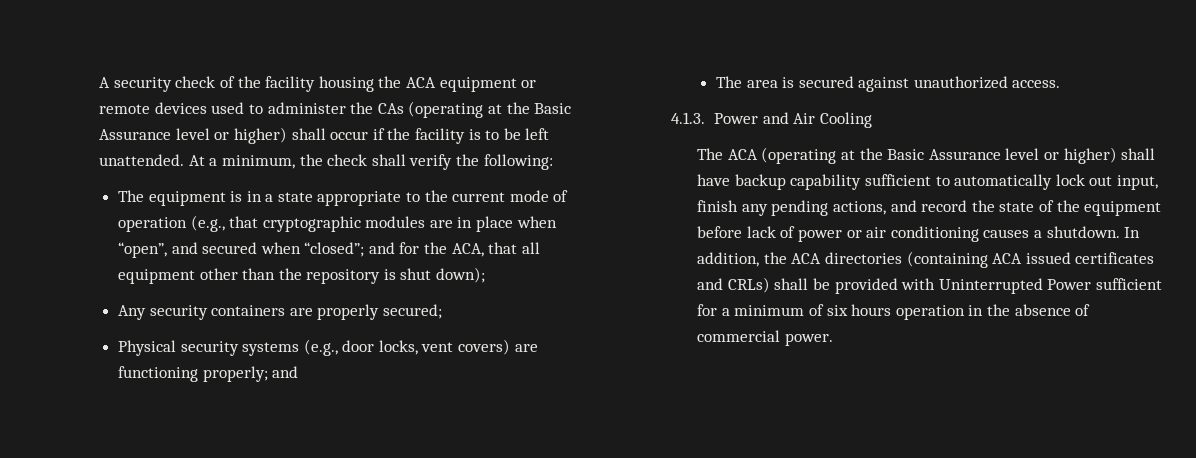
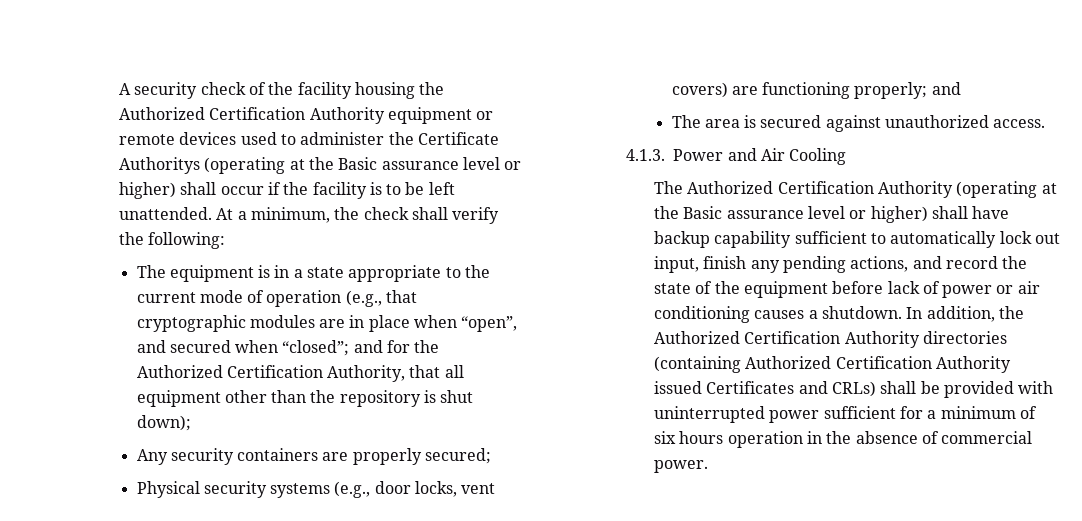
[405,77,436,88] ACA -> [118,107,385,124] Authorized Certification Authority
[377,101,572,118] [99,129,172,140] CAs (operating at the Basic Assurance -> [417,132,499,145] [118,157,459,174] Certificate Authoritys (operating at the Basic assurance
[451,243,484,257] ACA, -> [136,365,406,382] Authorized Certification Authority,
[727,147,1001,164] ACA (operating at the Basic Assurance -> [687,181,1057,198] [653,206,804,219] Authorized Certification Authority (operating at the Basic assurance
[791,251,1155,268] ACA directories (containing ACA issued certificates -> [653,331,1007,348] [653,356,1011,373] [653,381,795,394] Authorized Certification Authority directories (containing Authorized Certification Authority issued Certificates
[938,278,1092,294] Uninterrupted Power -> [653,406,820,423] uninterrupted power

